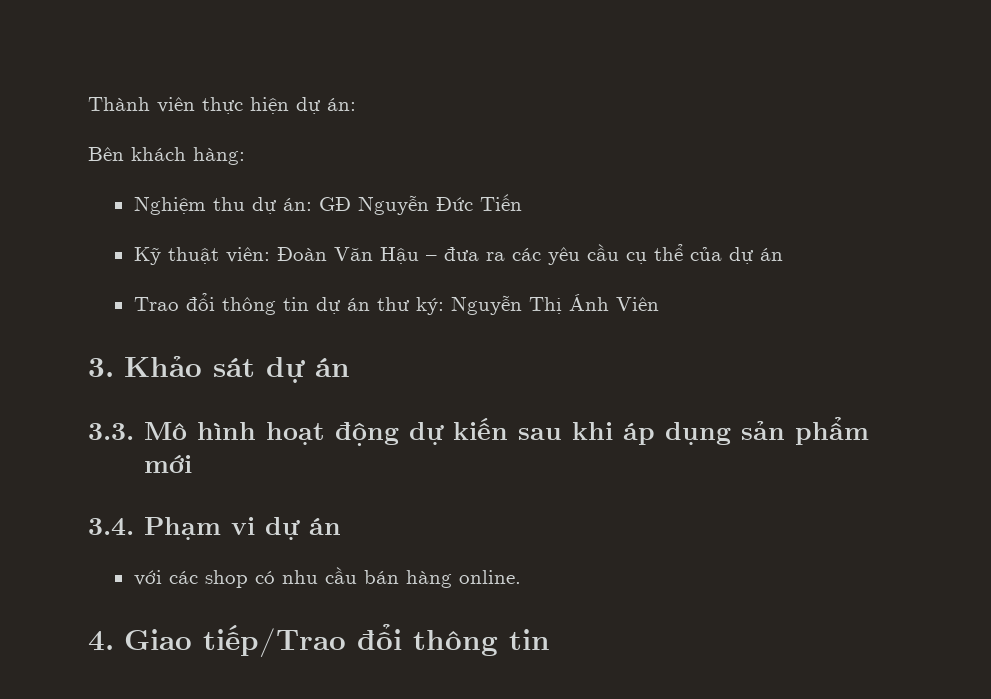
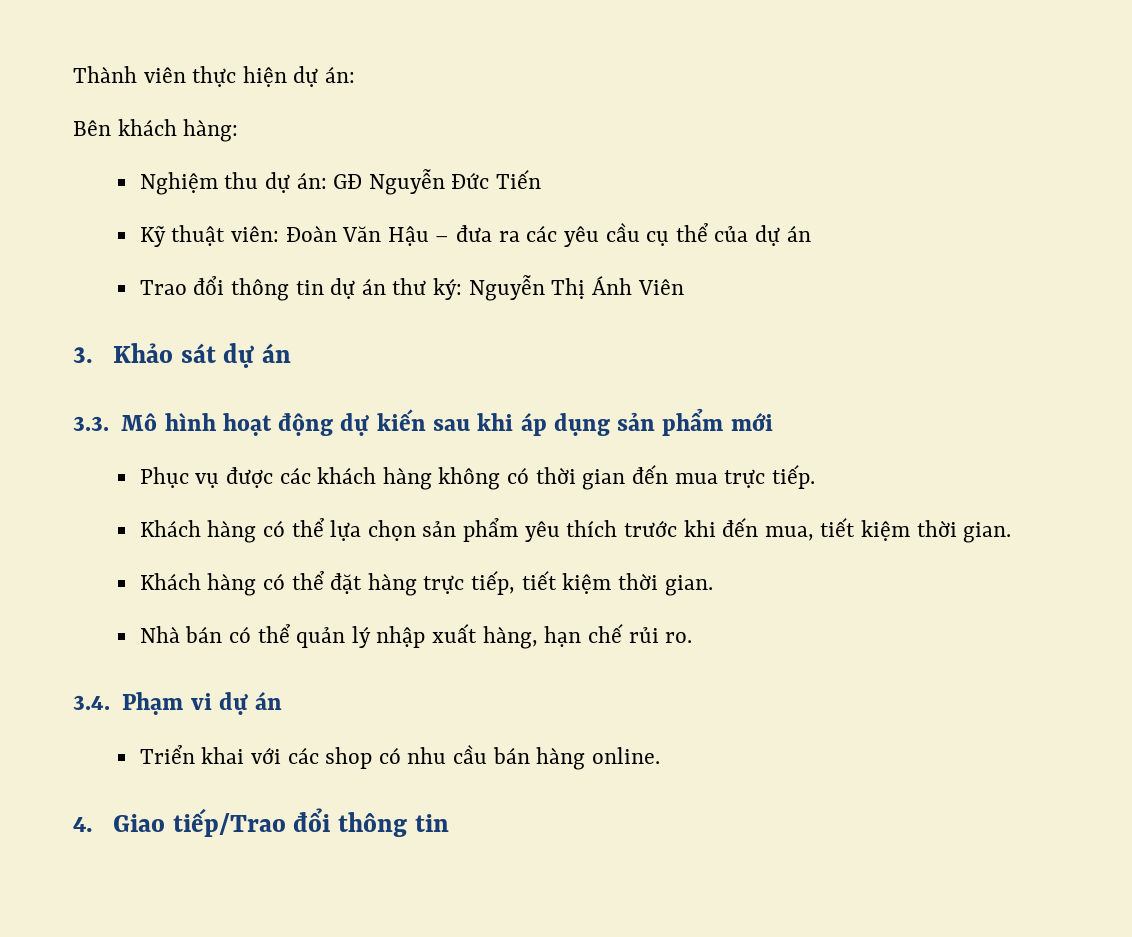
(193, 464) none -> [139,465,815,490] [139,518,1012,543] [139,571,713,596] [139,624,693,649] // Phục vụ được các khách hàng không có thời gian đến mua trực tiếp. // Khách hàng có thể lựa chọn sản phẩm yêu thích trước khi đến mua, tiết kiệm thời gian. // Khách hàng có thể đặt hàng trực tiếp, tiết kiệm thời gian. // Nhà bán có thể quản lý nhập xuất hàng, hạn chế rủi ro.
(342, 526) none -> [139,745,245,764] Triển khai

